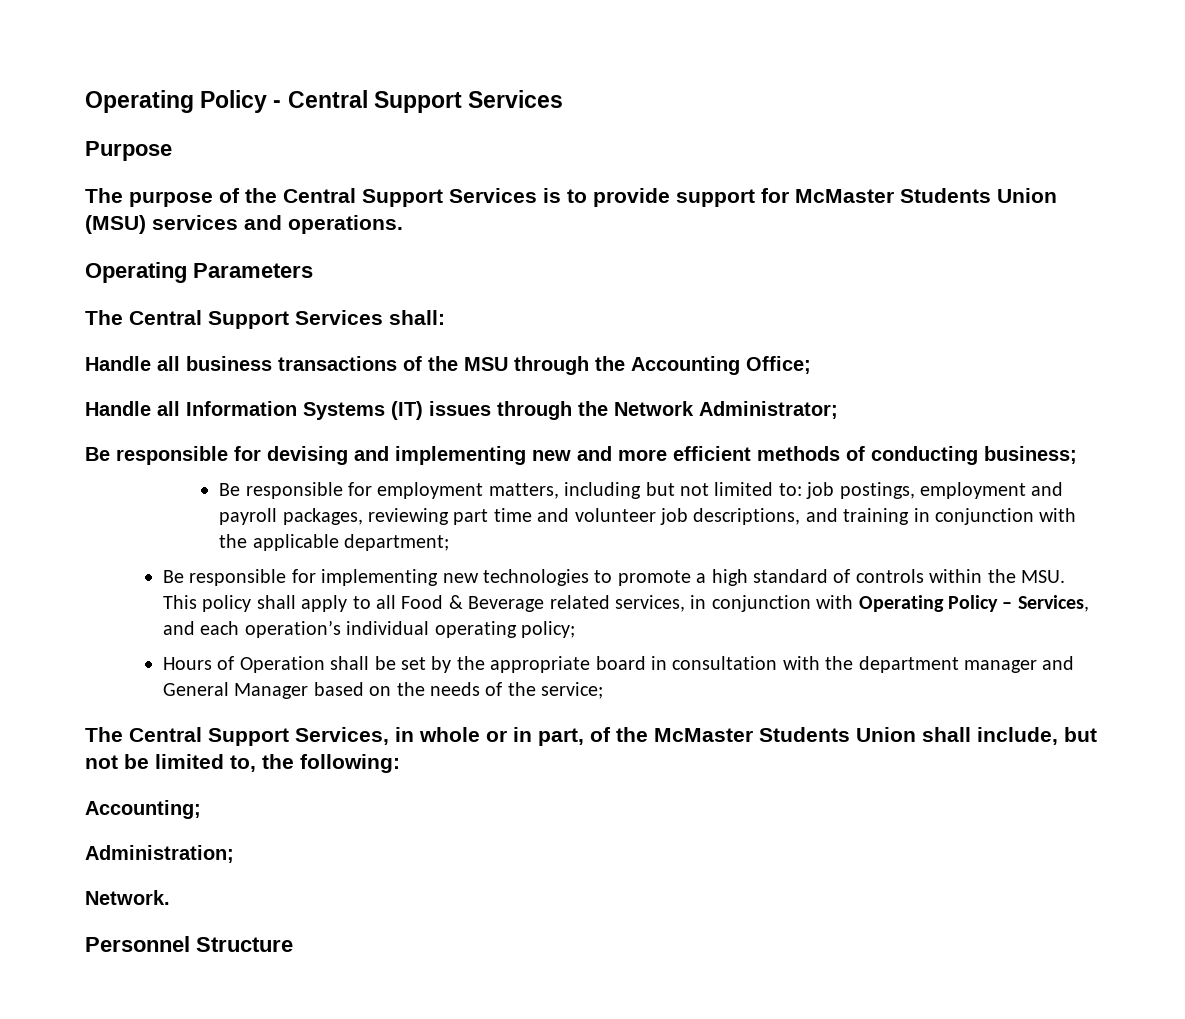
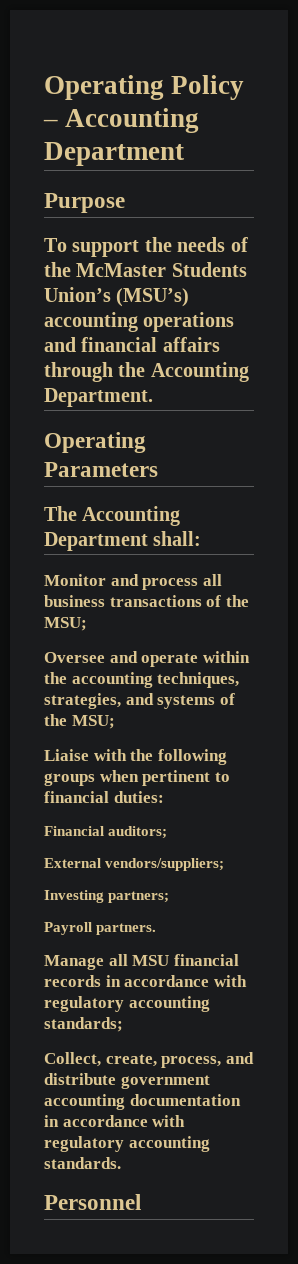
[85,90,564,113] [85,141,172,161] [85,188,1057,207] [85,215,403,234] [85,262,313,283] [85,310,445,329] [85,356,151,371] Operating Policy - Central Support Services // Purpose // The purpose of the Central Support Services is to provide support for McMaster Students Union (MSU) services and operations. // Operating Parameters // The Central Support Services shall: // Handle -> [44,75,245,100] [43,108,200,133] [44,142,184,166] [44,193,125,213] [44,237,248,257] [44,262,247,277] [44,287,190,307] [44,312,235,332] [44,337,220,352] [44,362,249,382] [44,388,153,407] [44,432,146,453] [44,462,158,477] [44,506,181,526] [44,531,202,551] [44,574,199,590] Operating Policy – Accounting Department // Purpose // To support the needs of the McMaster Students Union’s (MSU’s) accounting operations and financial affairs through the Accounting Department. // Operating Parameters // The Accounting Department shall: // Monitor and process
[464,356,811,375] [85,401,838,420] [85,446,1077,465] [219,482,1064,499] [219,508,1077,525] [219,534,449,551] [163,569,1066,586] [163,595,1089,612] [163,620,576,638] [163,656,1075,673] [163,682,604,699] [85,727,1097,746] [85,754,400,773] [85,800,201,819] [85,845,234,863] [85,890,170,905] MSU through the Accounting Office; // Handle all Information Systems (IT) issues through the Network Administrator; // Be responsible for devising and implementing new and more efficient methods of conducting business; // Be responsible for employment matters, including but not limited to: job postings, employment and payroll packages, reviewing part time and volunteer job descriptions, and training in conjunction with the applicable department; // Be responsible for implementing new technologies to promote a high standard of controls within the MSU. This policy shall apply to all Food & Beverage related services, in conjunction with Operating Policy – Services, and each operation’s individual operating policy; // Hours of Operation shall be set by the appropriate board in consultation with the department manager and General Manager based on the needs of the service; // The Central Support Services, in whole or in part, of the McMaster Students Union shall include, but not be limited to, the following: // Accounting; // Administration; // Network. -> [44,617,87,631] [44,651,250,667] [44,672,240,688] [44,693,235,709] [44,714,115,729] [44,749,227,765] [44,770,230,786] [44,791,164,803] [44,826,168,839] [44,858,225,871] [44,890,170,903] [44,922,157,935] [44,954,239,970] [44,975,247,987] [44,996,210,1012] [44,1017,123,1032] [44,1052,254,1068] [44,1073,210,1089] [44,1094,241,1110] [44,1115,186,1127] [44,1136,210,1152] [44,1157,121,1169] MSU; // Oversee and operate within the accounting techniques, strategies, and systems of the MSU; // Liaise with the following groups when pertinent to financial duties: // Financial auditors; // External vendors/suppliers; // Investing partners; // Payroll partners. // Manage all MSU financial records in accordance with regulatory accounting standards; // Collect, create, process, and distribute government accounting documentation in accordance with regulatory accounting standards.
[196,937,293,952] Structure -> (141, 1202) none

